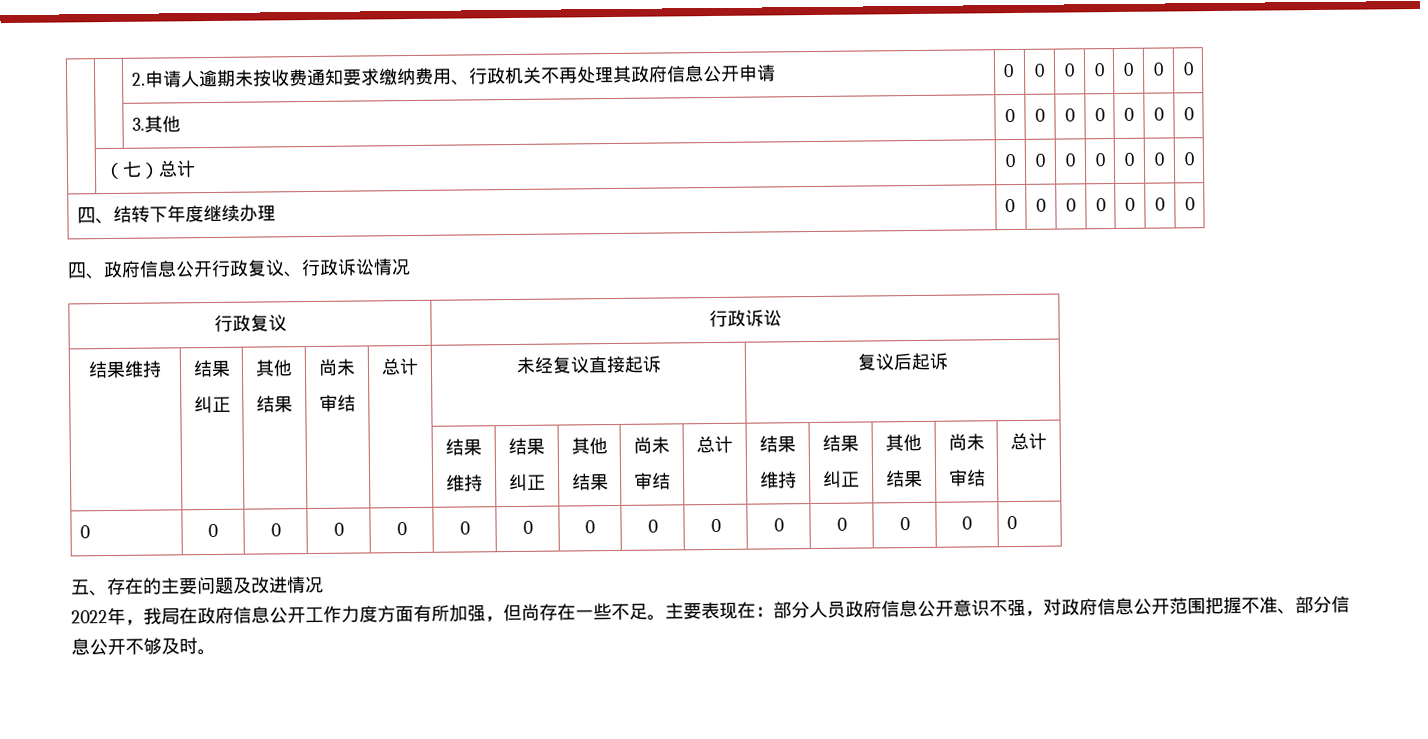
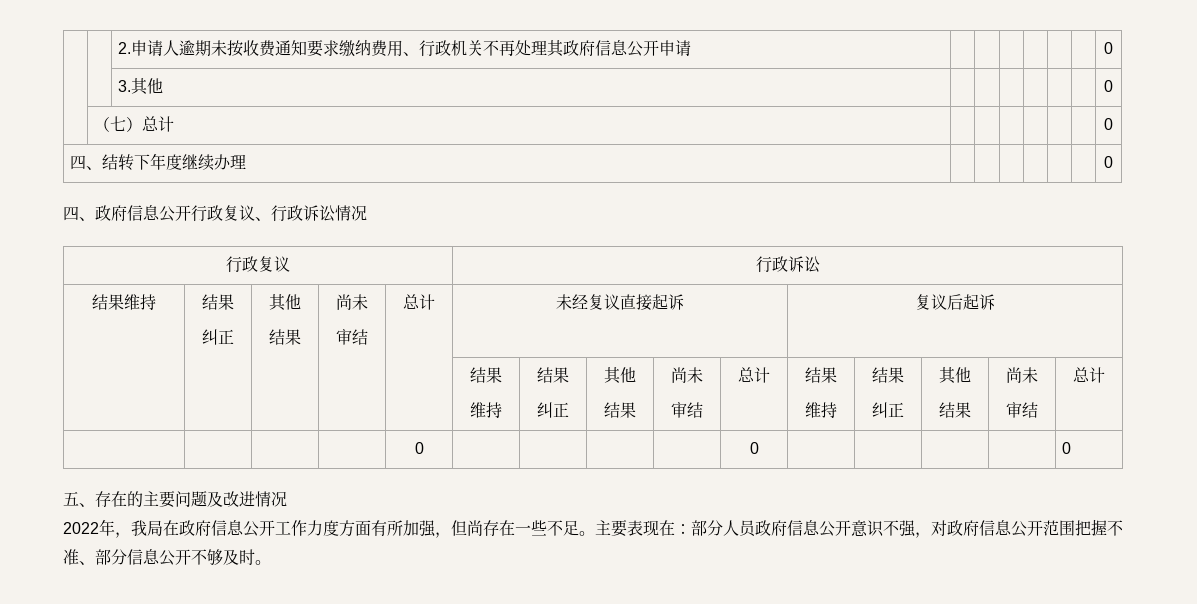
[1002,64,1014,78] [1034,63,1045,77] [1064,63,1075,77] [1093,63,1105,77] [1123,62,1134,76] [1153,62,1164,76] [1182,62,1194,76] [131,115,181,133] [1005,108,1015,123] [1035,108,1045,122] [1065,108,1075,122] [1094,108,1105,122] [1124,107,1134,121] [1154,107,1164,121] [1183,107,1194,121] [103,160,196,180] [1005,153,1016,168] [1035,153,1045,167] [1065,153,1075,167] [1094,153,1105,167] [1124,152,1134,166] [1154,152,1164,166] 0 | 0 | 0 | 0 | 0 | 0 | 0 // | | 3.其他 | 0 | 0 | 0 | 0 | 0 | 0 | 0 // | （七）总计 | 0 | 0 | 0 | 0 | 0 | 0 -> [1104,42,1113,54] [118,78,164,95] [1104,80,1113,92] [94,116,175,132] | | | | | | 0 // | | 3.其他 | | | | | | | 0 // | （七）总计 | | | | | |
[1004,199,1015,213] [1036,198,1046,212] [1066,198,1076,212] [1095,198,1106,212] [1125,197,1135,211] [1155,197,1165,211] 0 | 0 | 0 | 0 | 0 | 0 -> (247, 161) | | | | |
[79,525,90,539] [208,523,218,538] [270,523,281,537] [333,522,344,536] [396,522,407,536] [459,521,470,535] [522,520,533,534] [585,520,595,534] [647,519,658,533] [710,518,721,533] [773,518,784,532] [836,517,847,531] [899,517,910,531] [962,516,972,530] 0 | 0 | 0 | 0 | 0 | 0 | 0 | 0 | 0 | 0 | 0 | 0 | 0 | 0 -> [414,442,424,454] [749,442,759,454] | | | | 0 | | | | | 0 | | | |

